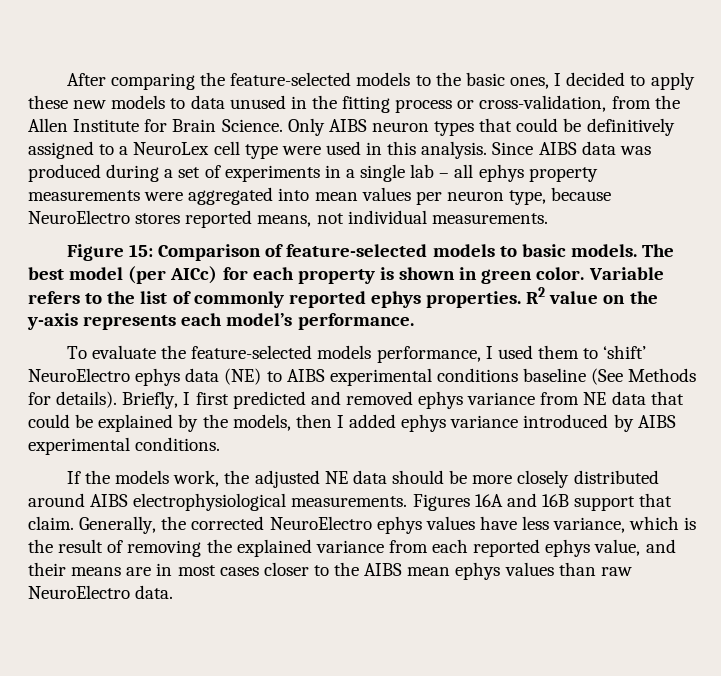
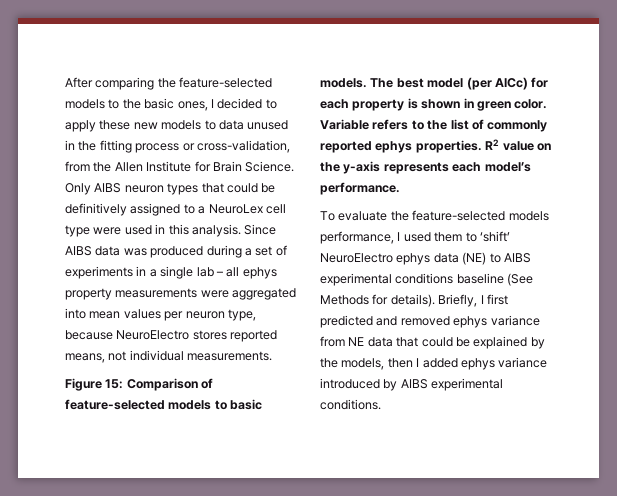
[66,470,659,488] [28,493,673,511] [28,516,697,534] [28,539,676,557] [28,562,632,580] [28,585,174,599] // If the models work, the adjusted NE data should be more closely distributed around AIBS electrophysiological measurements. Figures 16A and 16B support that claim. Generally, the corrected NeuroElectro ephys values have less variance, which is the result of removing the explained variance from each reported ephys value, and their means are in most cases closer to the AIBS mean ephys values than raw NeuroElectro data. -> (381, 404) none

